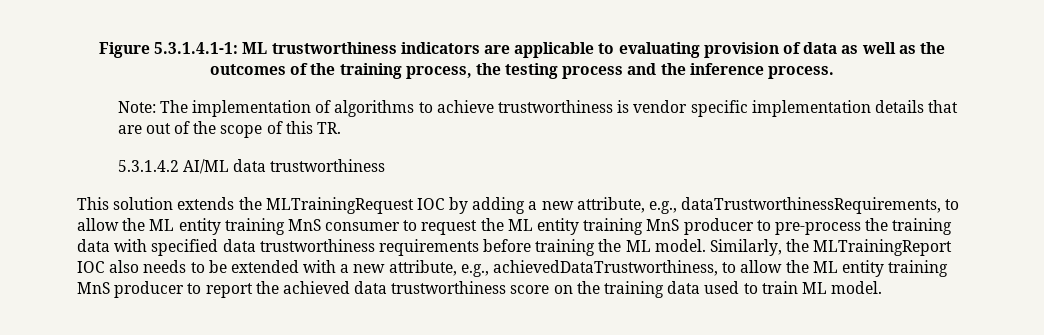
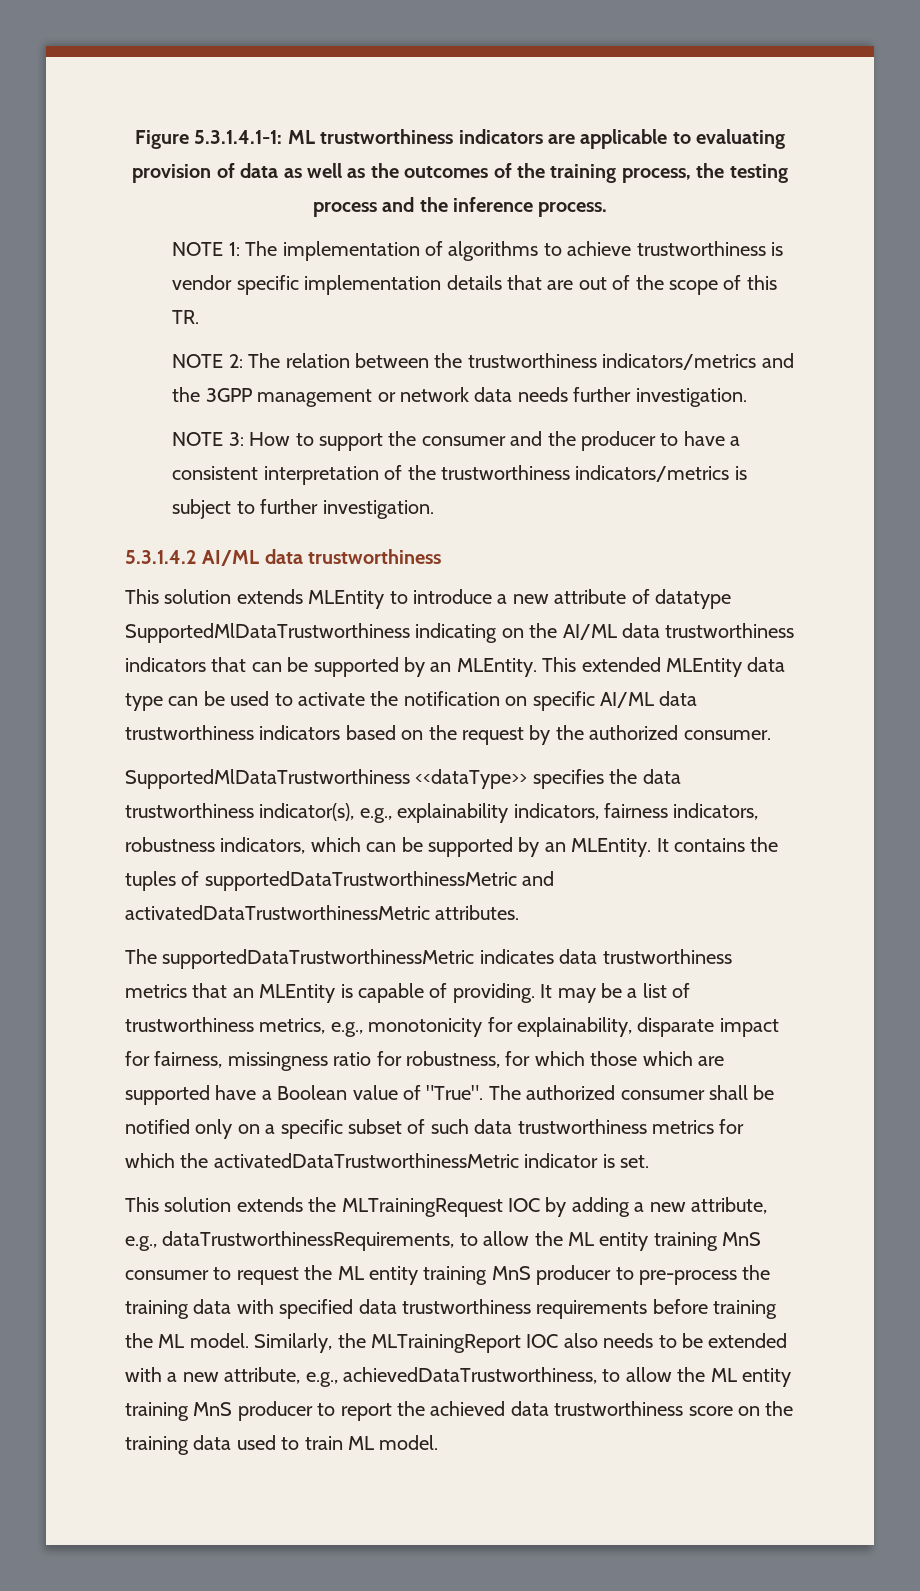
[117,101,156,113] Note: -> [172,242,240,256] NOTE 1:
[117,159,386,174] 5.3.1.4.2 AI/ML data trustworthiness -> [172,353,794,370] [172,387,747,407] [172,431,741,451] [172,465,747,485] [172,499,434,519] [125,549,442,566] [125,589,731,609] [125,623,795,643] [125,657,786,677] [125,691,698,711] [125,725,771,745] [125,769,681,789] [125,803,759,823] [125,837,779,857] [125,871,555,891] [125,905,520,920] [125,949,732,969] [125,983,691,1003] [125,1017,779,1037] [125,1051,724,1071] [125,1085,775,1105] [125,1119,745,1139] [125,1153,649,1168] NOTE 2: The relation between the trustworthiness indicators/metrics and the 3GPP management or network data needs further investigation. // NOTE 3: How to support the consumer and the producer to have a consistent interpretation of the trustworthiness indicators/metrics is subject to further investigation. // 5.3.1.4.2 AI/ML data trustworthiness // This solution extends MLEntity to introduce a new attribute of datatype SupportedMlDataTrustworthiness indicating on the AI/ML data trustworthiness indicators that can be supported by an MLEntity. This extended MLEntity data type can be used to activate the notification on specific AI/ML data trustworthiness indicators based on the request by the authorized consumer. // SupportedMlDataTrustworthiness <<dataType>> specifies the data trustworthiness indicator(s), e.g., explainability indicators, fairness indicators, robustness indicators, which can be supported by an MLEntity. It contains the tuples of supportedDataTrustworthinessMetric and activatedDataTrustworthinessMetric attributes. // The supportedDataTrustworthinessMetric indicates data trustworthiness metrics that an MLEntity is capable of providing. It may be a list of trustworthiness metrics, e.g., monotonicity for explainability, disparate impact for fairness, missingness ratio for robustness, for which those which are supported have a Boolean value of "True". The authorized consumer shall be notified only on a specific subset of such data trustworthiness metrics for which the activatedDataTrustworthinessMetric indicator is set.

